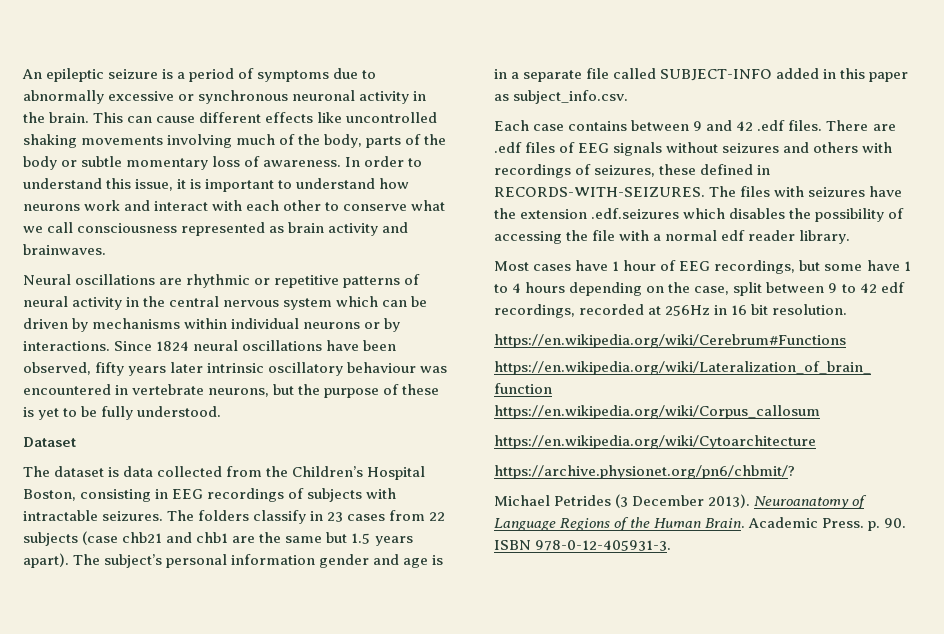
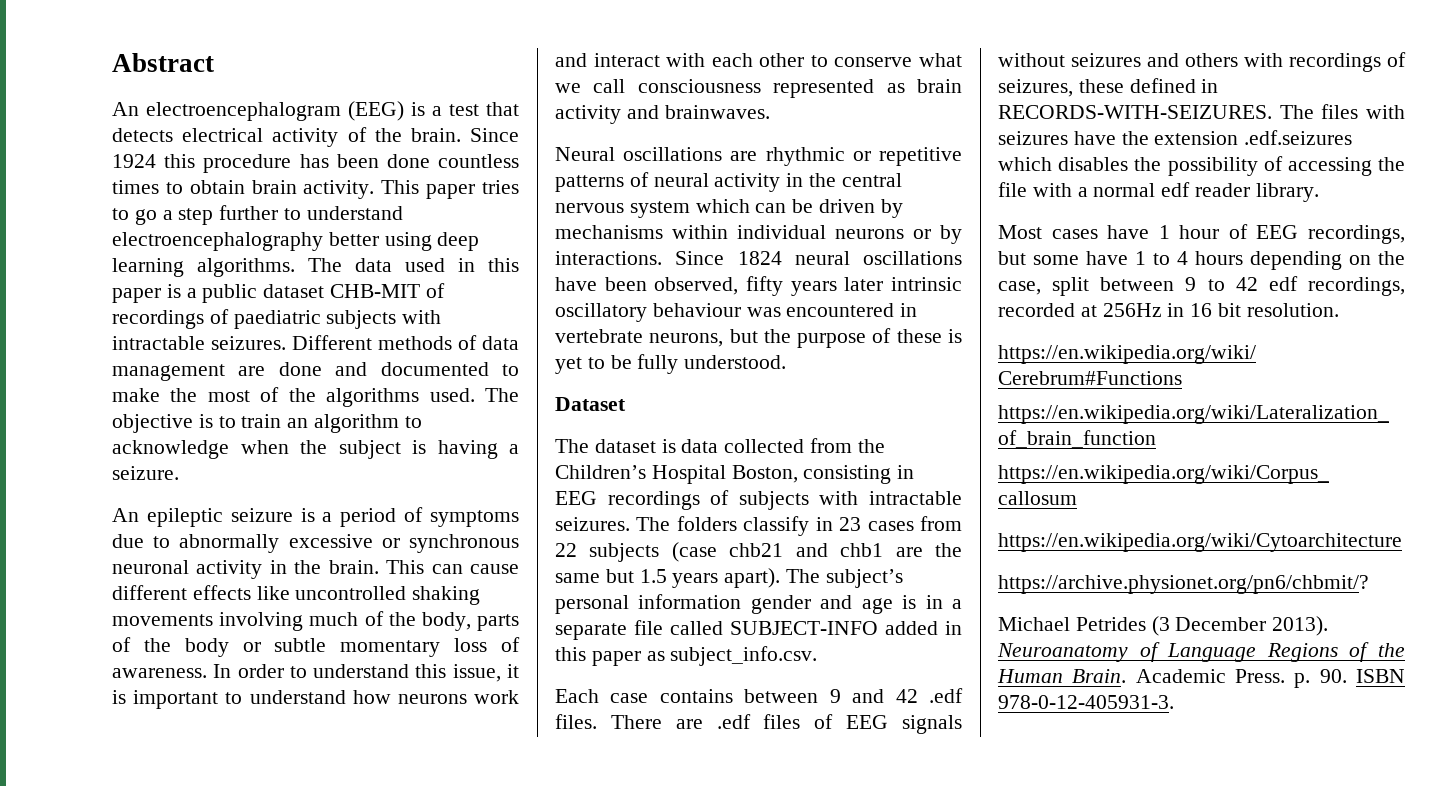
(22, 74) none -> [112,53,214,72] [112,101,519,121] [112,127,519,147] [112,154,519,173] [112,180,519,199] [112,205,403,225] [112,232,480,251] [112,258,519,277] [112,283,445,303] [112,309,442,329] [112,335,519,350] [112,362,519,381] [112,387,519,407] [112,414,422,433] [112,440,519,459] [112,466,179,480] Abstract // An electroencephalogram (EEG) is a test that detects electrical activity of the brain. Since 1924 this procedure has been done countless times to obtain brain activity. This paper tries to go a step further to understand electroencephalography better using deep learning algorithms. The data used in this paper is a public dataset CHB-MIT of recordings of paediatric subjects with intractable seizures. Different methods of data management are done and documented to make the most of the algorithms used. The objective is to train an algorithm to acknowledge when the subject is having a seizure. //

